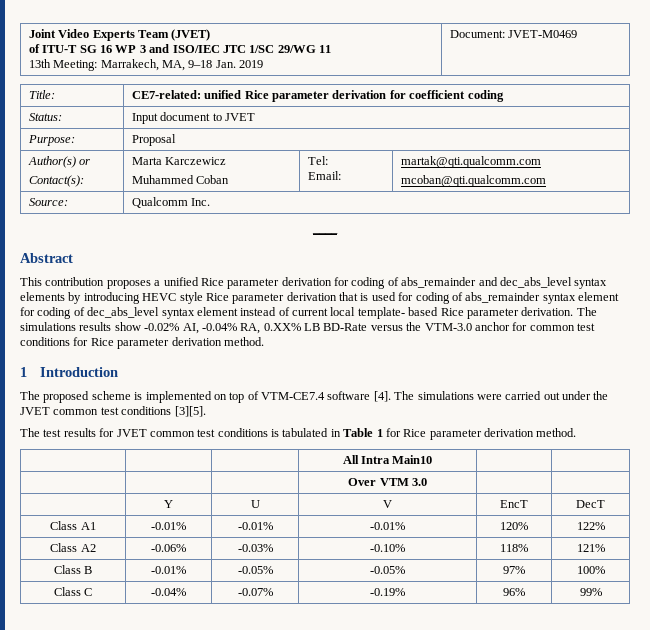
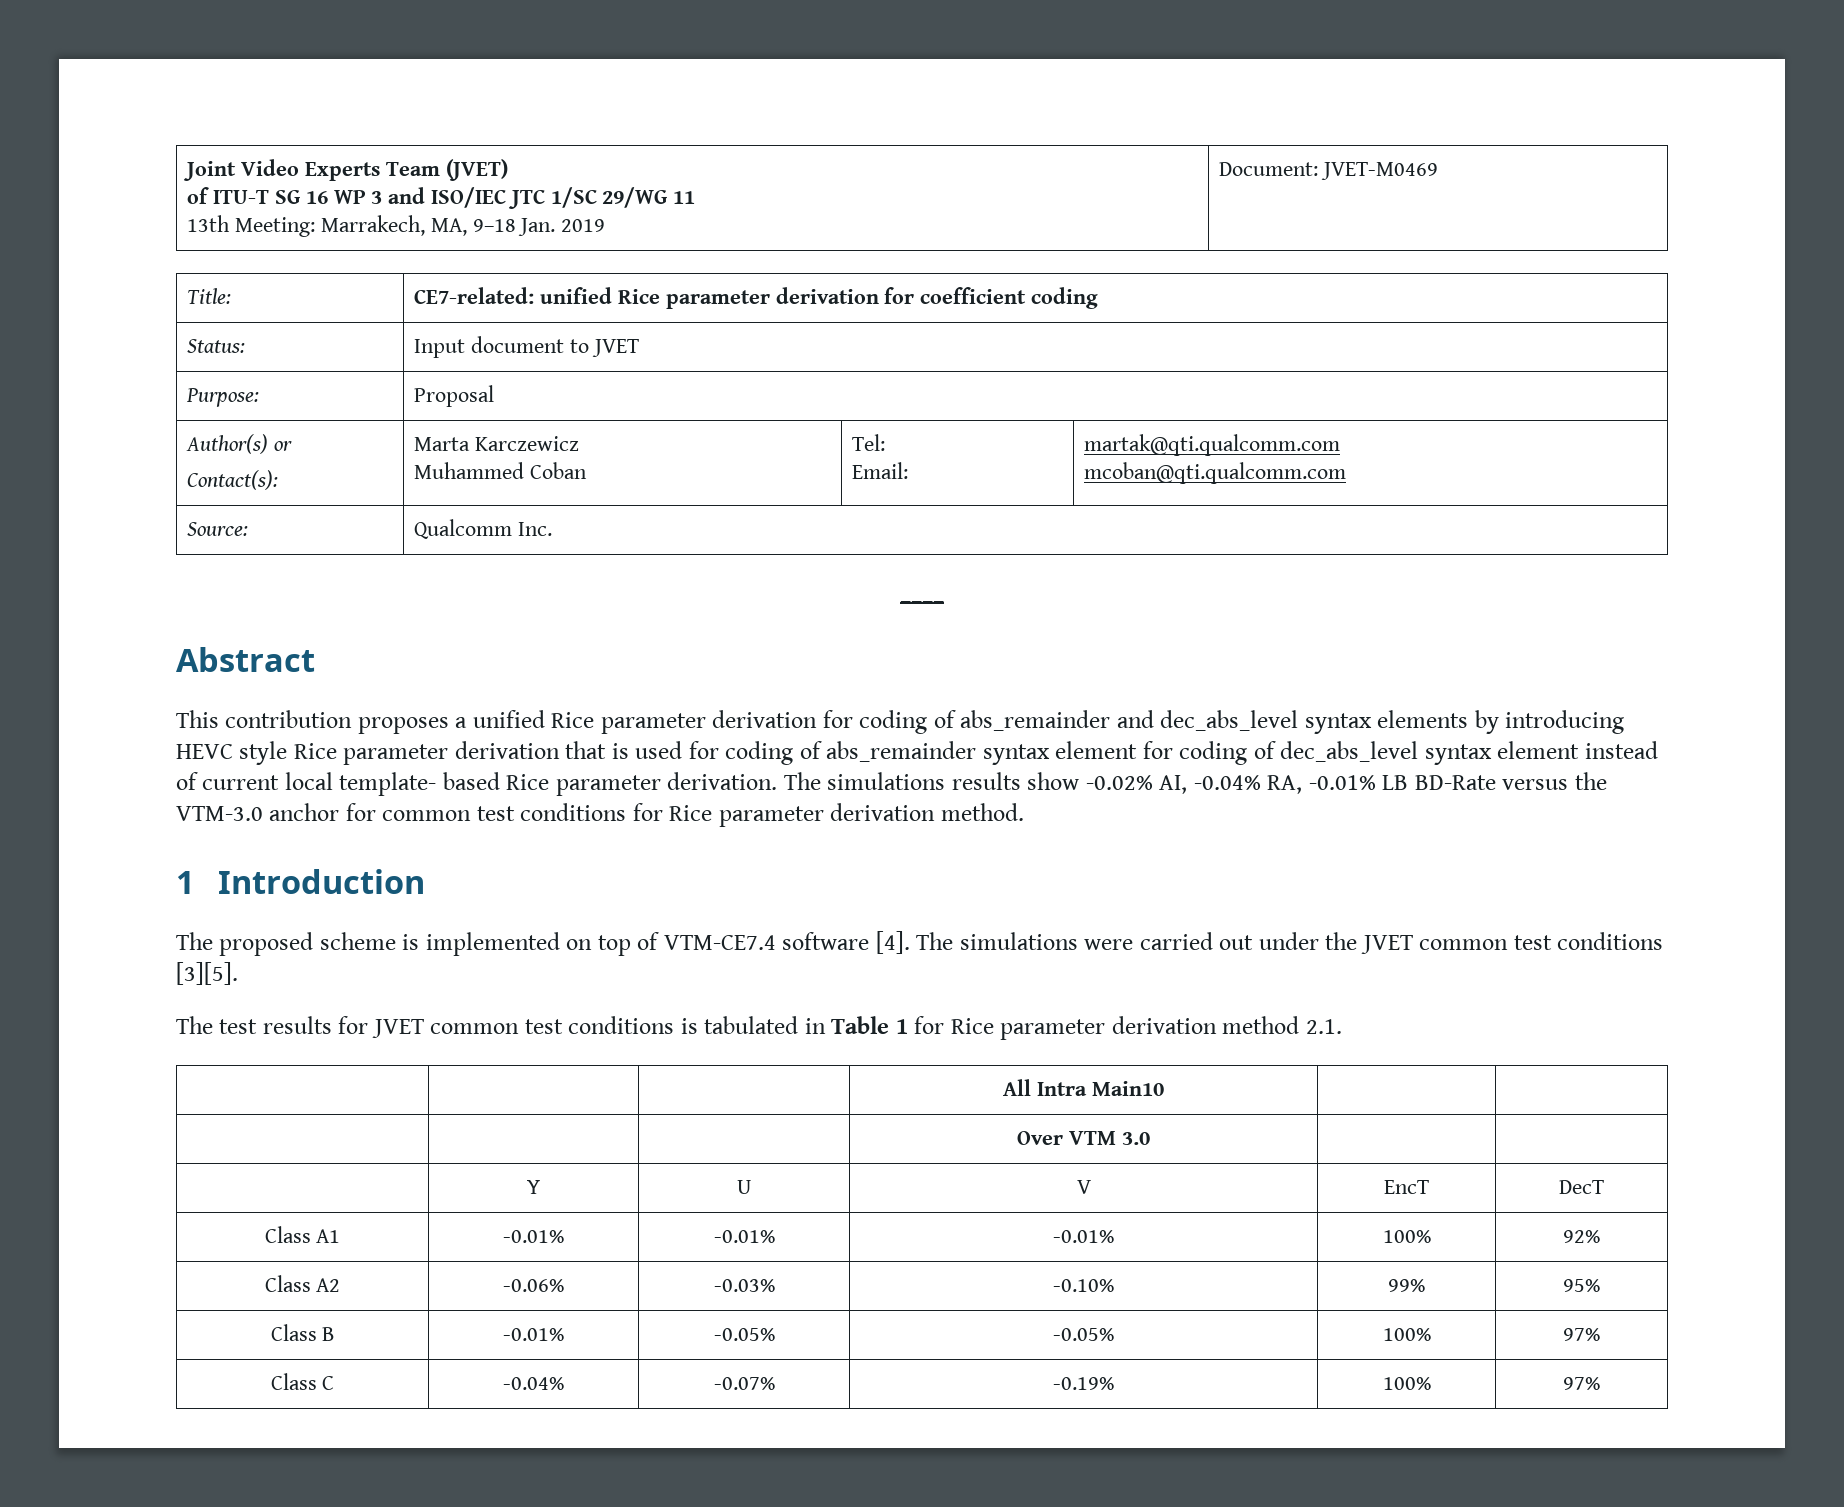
[263,323,301,331] 0.XX% -> [1308,775,1376,790] -0.01%
[536,428,577,437] method. -> [1222,1016,1342,1034] method 2.1.
[500,522,528,530] [576,522,605,530] 120% | 122% -> [1382,1230,1431,1243] [1563,1230,1600,1243] 100% | 92%
[500,544,528,552] [576,544,605,552] 118% | 121% -> [1388,1279,1425,1292] [1563,1279,1600,1292] 99% | 95%
[503,566,525,574] [576,566,605,574] | 97% | 100% -> [1382,1328,1431,1341] [1563,1328,1600,1341] | 100% | 97%
[503,588,525,596] [579,588,602,596] 96% | 99% -> [1382,1377,1431,1390] [1563,1377,1600,1390] 100% | 97%

